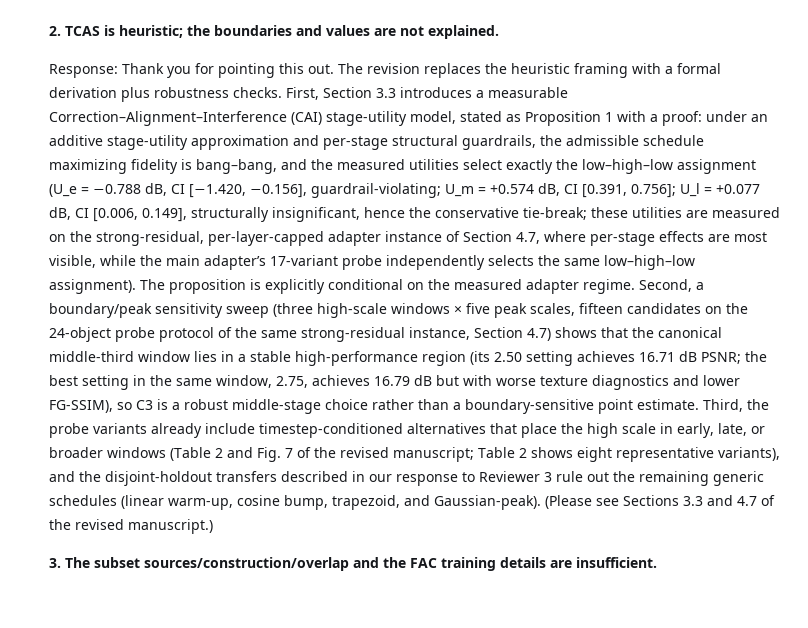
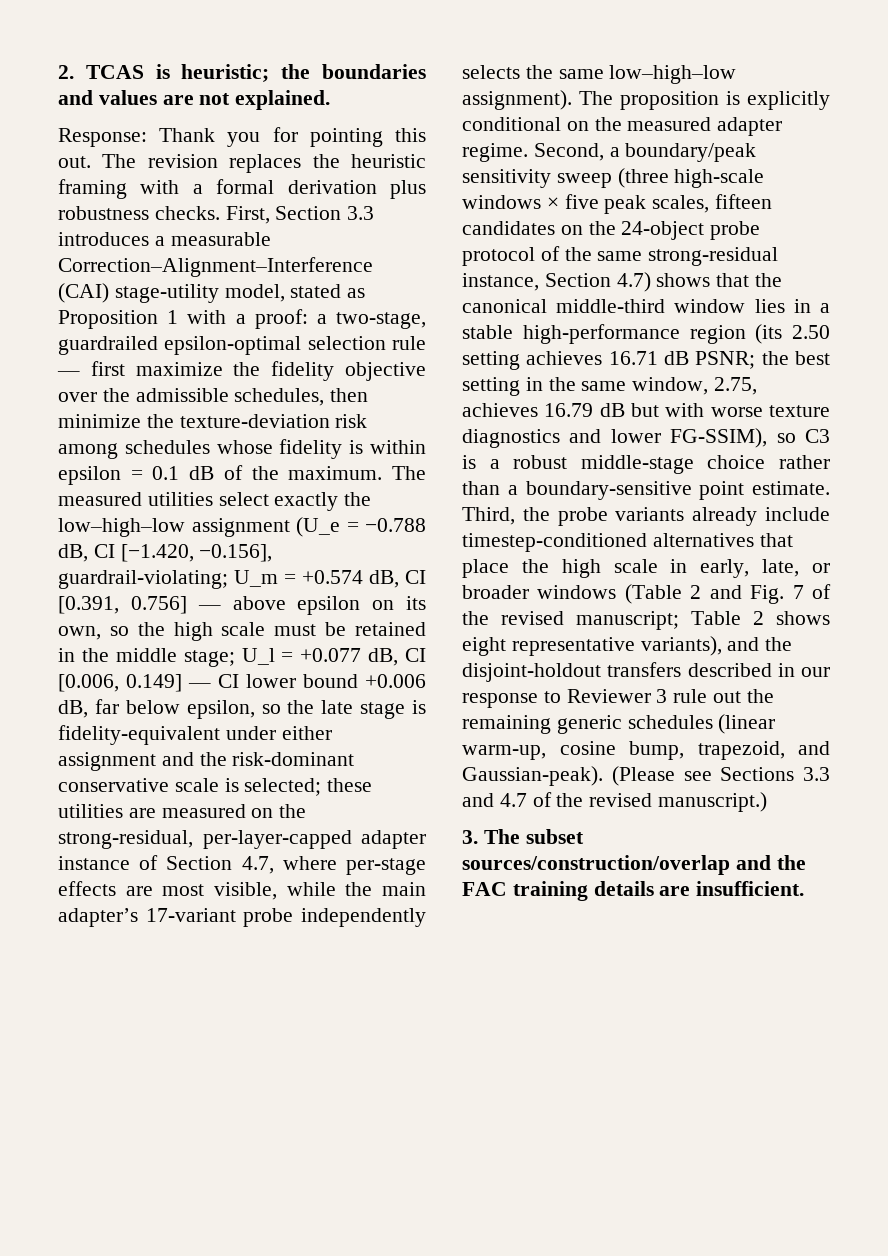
[706,111,768,122] [49,135,704,150] [49,159,333,174] under an additive stage-utility approximation and per-stage structural guardrails, the admissible schedule maximizing fidelity is bang–bang, and the -> [316,312,426,329] [58,336,426,355] [57,361,426,381] [58,388,369,406] [58,414,368,428] [58,439,426,459] [58,465,427,485] a two-stage, guardrailed epsilon-optimal selection rule — first maximize the fidelity objective over the admissible schedules, then minimize the texture-deviation risk among schedules whose fidelity is within epsilon = 0.1 dB of the maximum. The
[631,184,676,198] 0.756]; -> [130,596,426,615] [58,622,426,641] [58,648,235,667] 0.756] — above epsilon on its own, so the high scale must be retained in the middle stage;
[142,207,587,222] 0.149], structurally insignificant, hence the conservative tie-break; -> [126,674,426,692] [58,699,426,719] [58,725,332,745] [58,752,355,771] [58,778,322,796] 0.149] — CI lower bound +0.006 dB, far below epsilon, so the late stage is fidelity-equivalent under either assignment and the risk-dominant conservative scale is selected;

